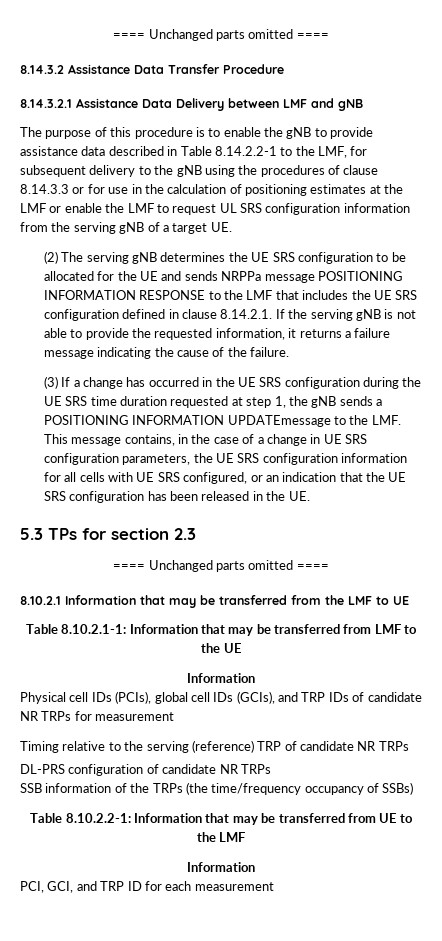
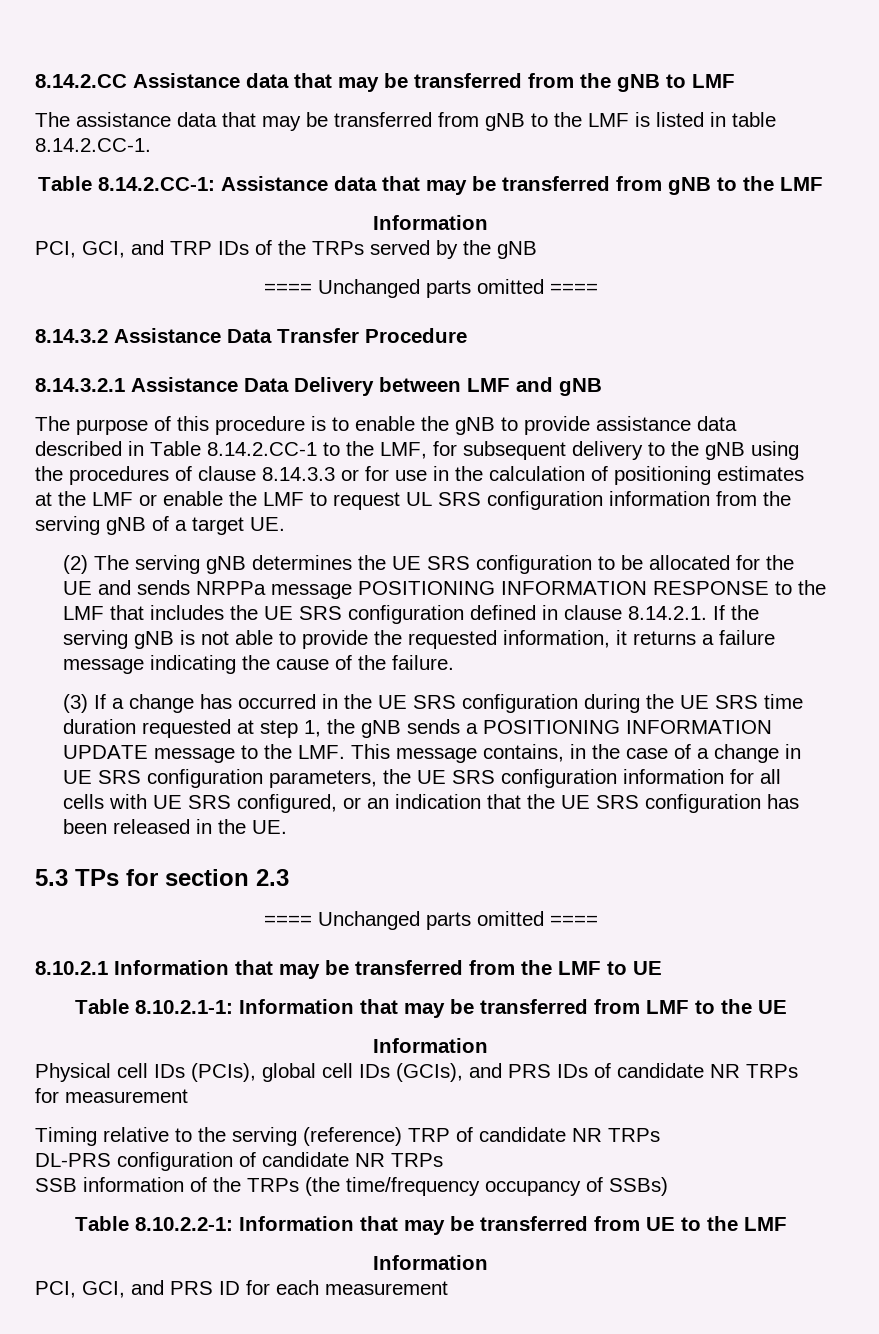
(113, 36) none -> [35,73,735,92] [35,112,776,131] [35,138,151,152] [38,176,823,195] [373,215,488,230] [35,240,537,259] 8.14.2.CC Assistance data that may be transferred from the gNB to LMF // The assistance data that may be transferred from gNB to the LMF is listed in table 8.14.2.CC-1. // Table 8.14.2.CC-1: Assistance data that may be transferred from gNB to the LMF // Information // PCI, GCI, and TRP IDs of the TRPs served by the gNB //
[214,146,277,156] 8.14.2.2-1 -> [207,442,317,456] 8.14.2.CC-1
[227,415,331,427] UPDATEmessage -> [62,745,235,763] UPDATE message
[301,692,326,702] TRP -> [508,1064,551,1078] PRS
[100,881,125,891] TRP -> [170,1281,213,1295] PRS

